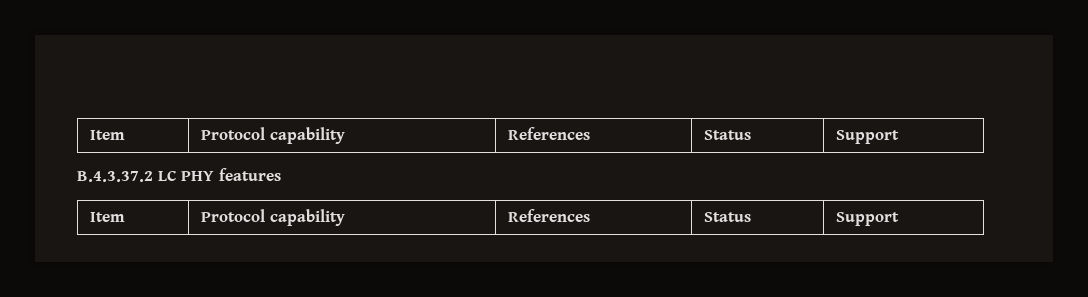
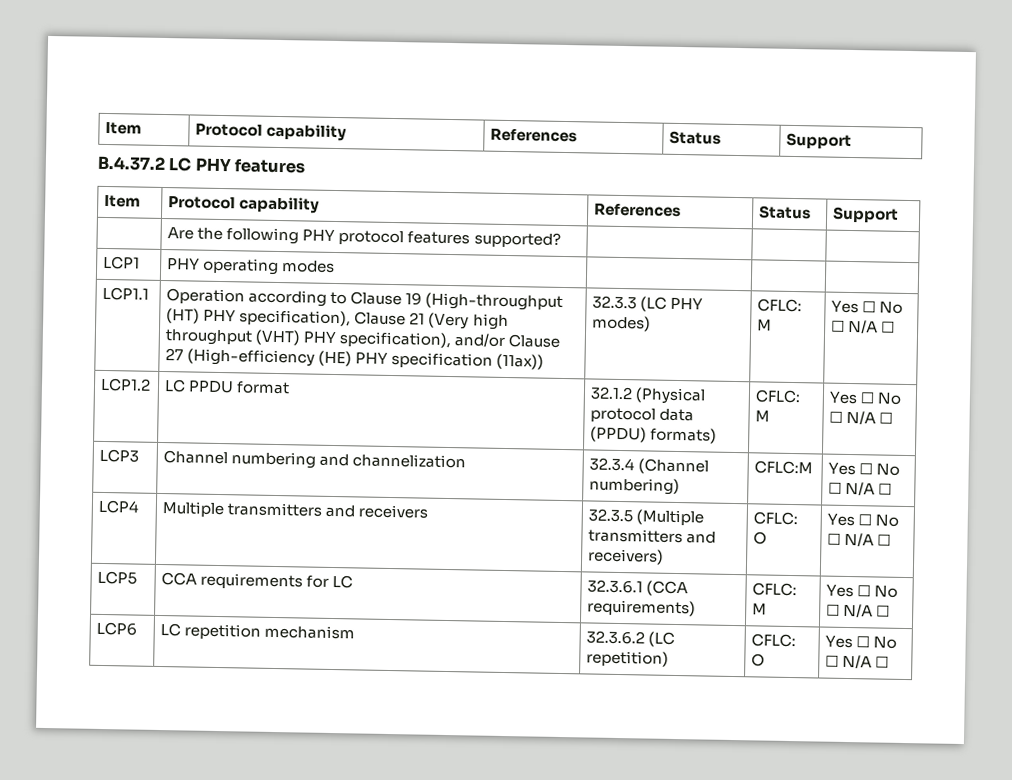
[90,130,126,140] [201,127,345,144] [508,127,591,140] [704,130,752,140] [836,130,900,144] [77,171,153,182] Item | Protocol capability | References | Status | Support // B.4.3.37.2 -> [105,121,143,135] [195,122,348,142] [490,127,578,143] [669,130,722,145] [786,132,853,150] [97,155,166,172] Item | Protocol capability | References | Status | Support // B.4.37.2
(900, 219) none -> [167,227,561,248] [103,255,141,270] [167,257,336,276] [102,286,150,301] [166,288,564,311] [166,308,509,331] [165,329,561,349] [165,348,545,370] [592,295,704,312] [592,315,652,332] [757,298,803,313] [757,319,773,331] [831,300,904,314] [831,319,896,334] [100,377,152,392] [164,379,291,395] [590,386,707,405] [590,407,695,423] [590,426,718,444] [755,389,802,404] [755,410,771,422] [829,391,903,405] [829,410,894,425] [99,448,140,463] [163,450,467,469] [589,457,710,475] [589,477,681,496] [754,460,814,475] [828,462,901,476] [828,481,893,496] [98,499,141,514] [162,501,429,519] [588,508,705,526] [588,528,717,544] [587,548,665,565] [753,511,799,526] [753,531,768,545] [827,513,900,527] [827,532,892,547] [97,570,138,585] [161,572,354,590] [587,579,689,597] [587,599,697,617] [752,582,798,597] [752,603,768,615] [826,584,899,598] [826,603,891,618] [96,621,138,636] [160,623,356,640] [586,630,676,647] [586,650,670,667] [751,633,797,648] [751,653,766,667] [825,635,898,649] [825,654,890,669] // | Are the following PHY protocol features supported? | | | // LCP1 | PHY operating modes | | | // LCP1.1 | Operation according to Clause 19 (High-throughput (HT) PHY specification), Clause 21 (Very high throughput (VHT) PHY specification), and/or Clause 27 (High-efficiency (HE) PHY specification (11ax)) | 32.3.3 (LC PHY modes) | CFLC: M | Yes ☐ No ☐ N/A ☐ // LCP1.2 | LC PPDU format | 32.1.2 (Physical protocol data (PPDU) formats) | CFLC: M | Yes ☐ No ☐ N/A ☐ // LCP3 | Channel numbering and channelization | 32.3.4 (Channel numbering) | CFLC:M | Yes ☐ No ☐ N/A ☐ // LCP4 | Multiple transmitters and receivers | 32.3.5 (Multiple transmitters and receivers) | CFLC: O | Yes ☐ No ☐ N/A ☐ // LCP5 | CCA requirements for LC | 32.3.6.1 (CCA requirements) | CFLC: M | Yes ☐ No ☐ N/A ☐ // LCP6 | LC repetition mechanism | 32.3.6.2 (LC repetition) | CFLC: O | Yes ☐ No ☐ N/A ☐

